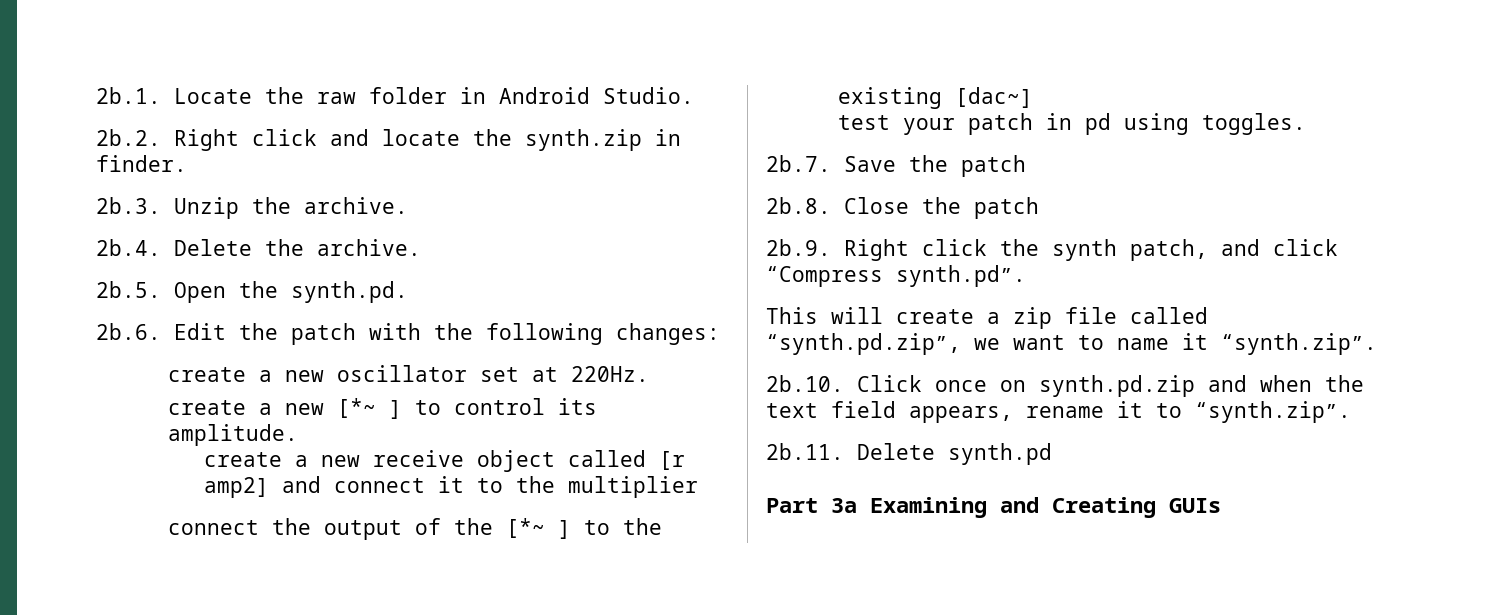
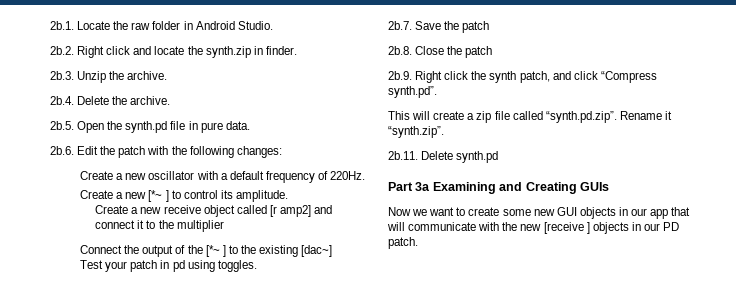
[291,281,408,303] synth.pd. -> [125,121,250,133] synth.pd file in pure data.
[167,367,246,382] create -> [80,171,114,180] Create
[479,367,558,382] set at -> [196,171,328,183] with a default frequency of
[167,400,246,415] create -> [80,190,114,199] Create
[203,452,282,467] create -> [95,205,129,214] Create
[167,520,259,535] connect -> [80,245,123,254] Connect
[837,115,890,130] test -> [80,260,104,269] Test
[766,333,1377,355] [766,375,1364,397] [766,401,1182,423] “synth.pd.zip”, we want to name it “synth.zip”. // 2b.10. Click once on synth.pd.zip and when the text field appears, rename it to -> [545,111,672,123] “synth.pd.zip”. Rename it
(1221, 505) none -> [388,207,691,219] [387,222,680,234] [388,237,418,249] // Now we want to create some new GUI objects in our app that will communicate with the new [receive ] objects in our PD patch.

